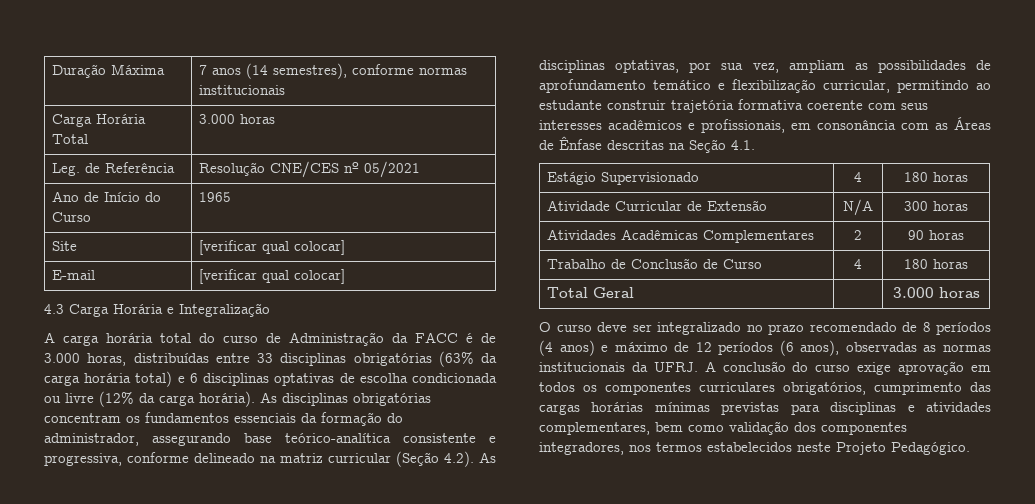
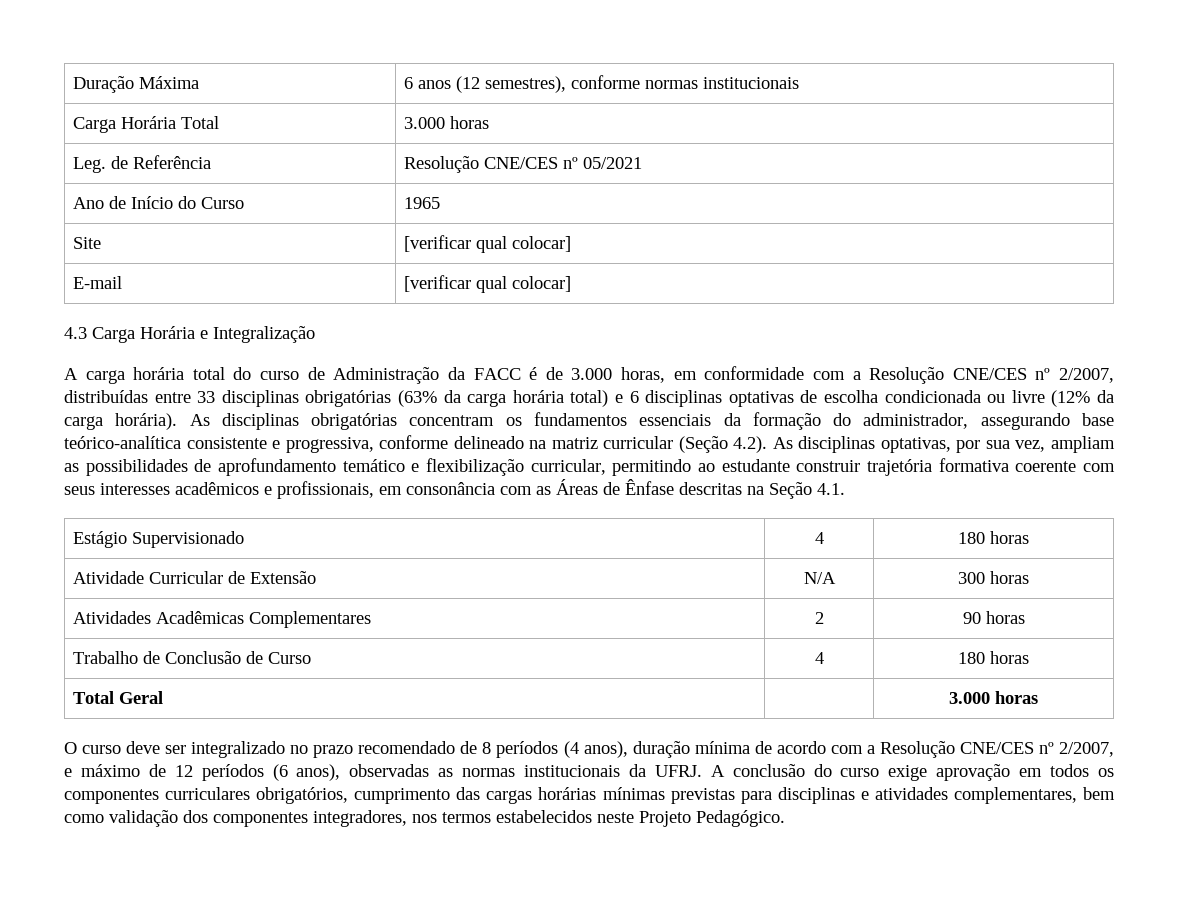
[199,63,269,79] 7 anos (14 -> [403,76,480,93] 6 anos (12
(127, 359) none -> [673,366,1114,384] em conformidade com a Resolução CNE/CES nº 2/2007,
[559,340,595,356] anos) -> [583,741,1114,758] anos), duração mínima de acordo com a Resolução CNE/CES nº 2/2007,

